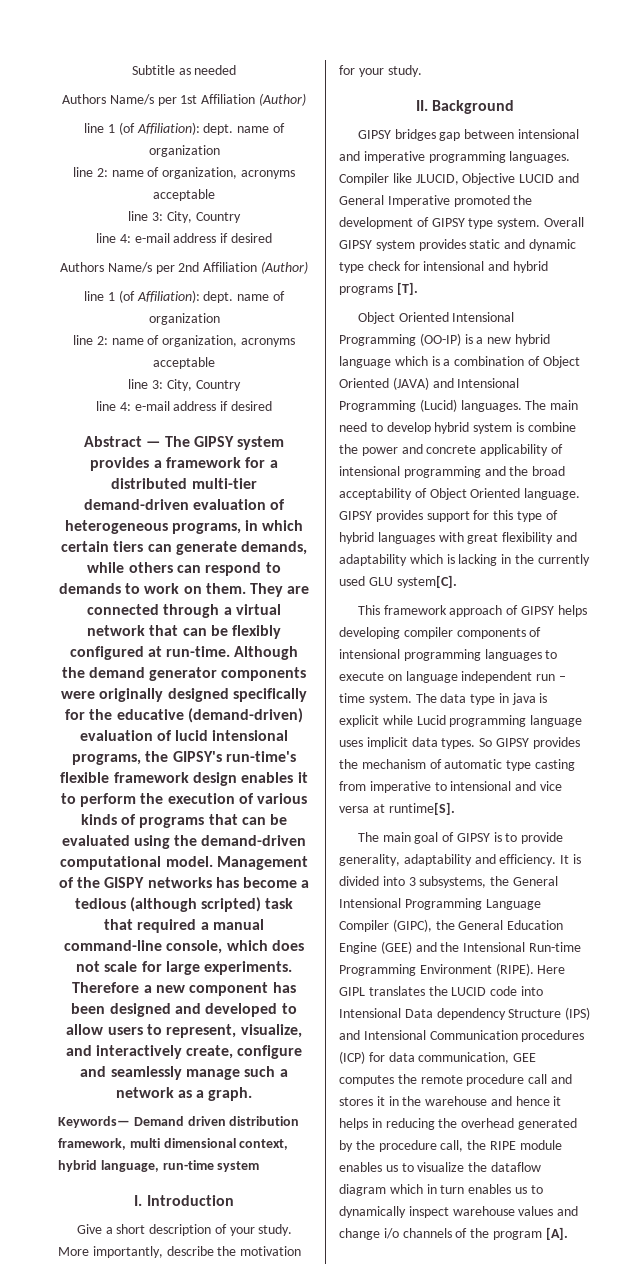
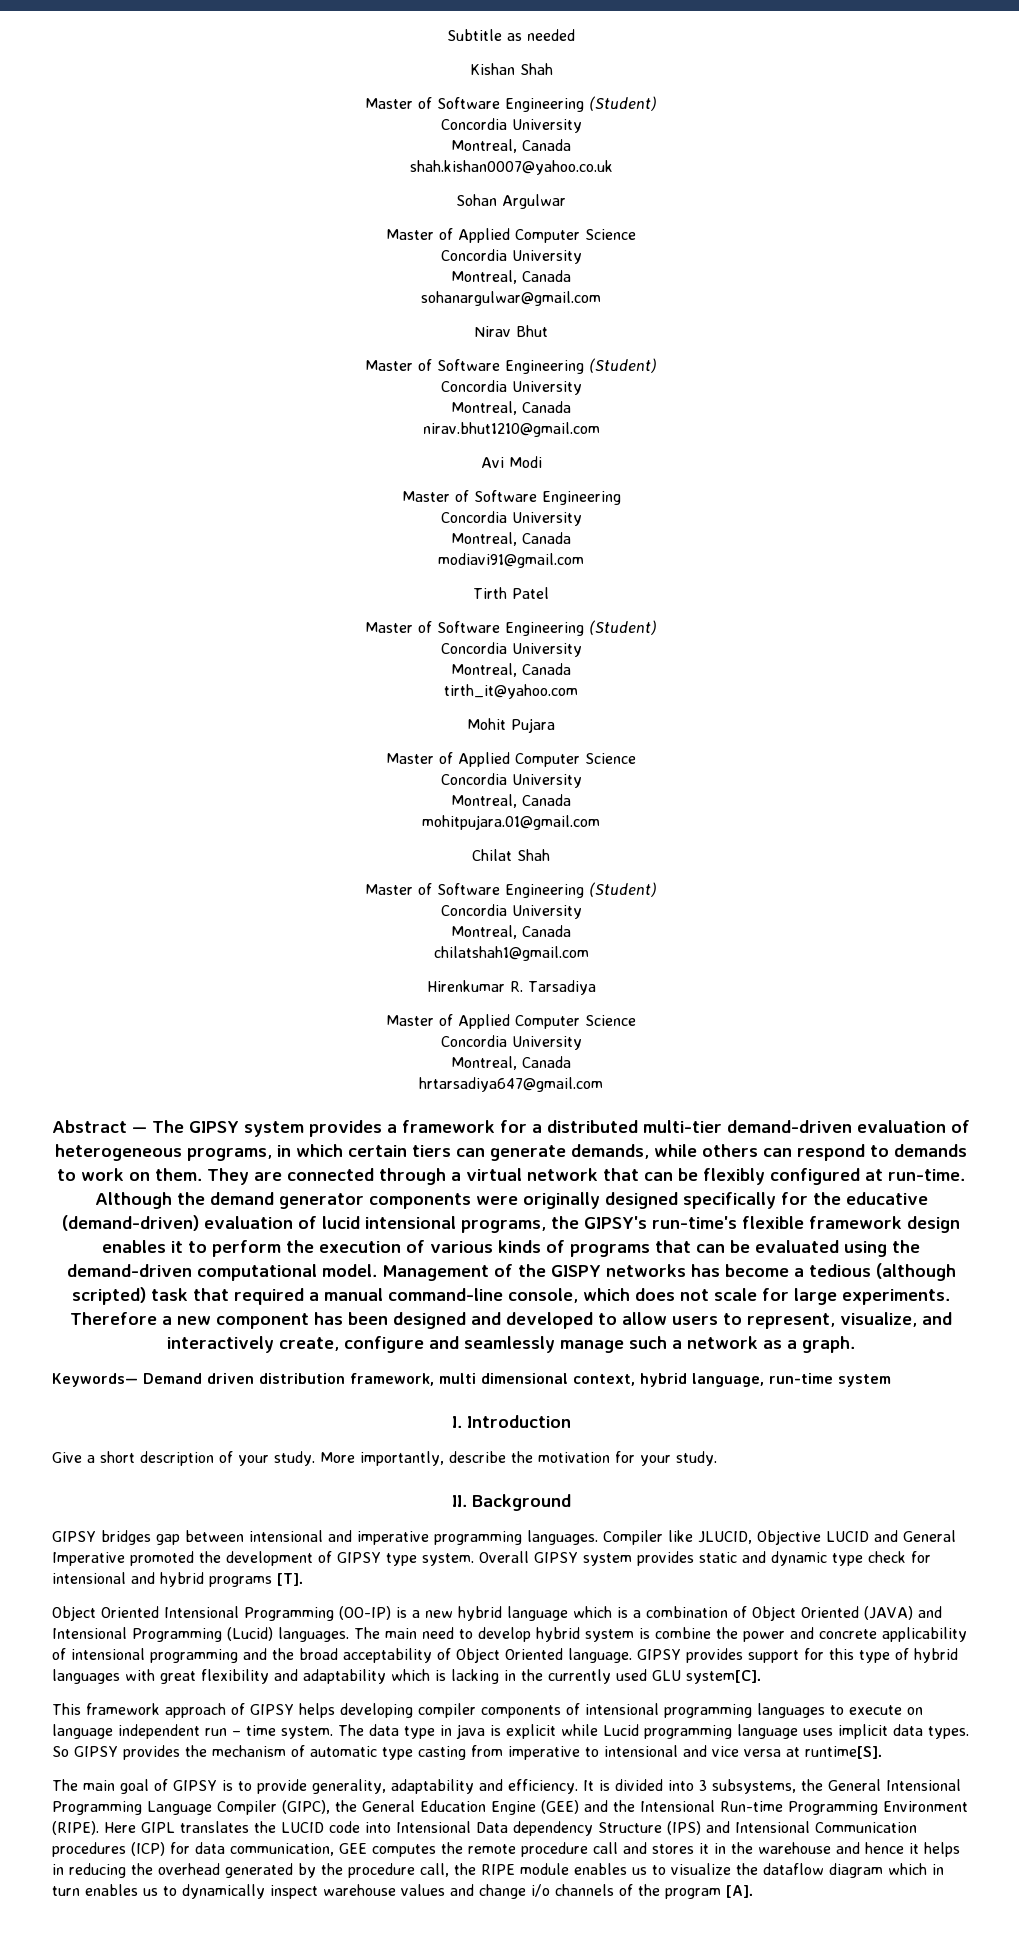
[62,93,306,106] [84,122,285,135] [148,145,220,157] [73,167,295,179] [153,189,215,201] [128,211,241,223] [96,233,272,243] [60,261,308,274] [84,290,285,303] [148,313,220,325] [73,335,295,347] [153,357,215,369] [128,379,241,391] [96,401,272,411] Authors Name/s per 1st Affiliation (Author) // line 1 (of Affiliation): dept. name of organization // line 2: name of organization, acronyms acceptable // line 3: City, Country // line 4: e-mail address if desired // Authors Name/s per 2nd Affiliation (Author) // line 1 (of Affiliation): dept. name of organization // line 2: name of organization, acronyms acceptable // line 3: City, Country // line 4: e-mail address if desired -> [469,63,553,75] [365,96,657,112] [440,118,582,133] [451,139,571,153] [409,160,613,175] [456,194,566,209] [386,228,636,243] [440,249,582,264] [451,270,571,284] [421,291,601,306] [474,325,548,337] [365,358,657,374] [440,380,582,395] [451,401,571,415] [422,422,600,437] [480,456,542,468] [401,490,621,505] [440,511,582,526] [451,532,571,546] [438,553,584,568] [473,587,549,599] [365,620,657,636] [440,642,582,657] [451,663,571,677] [444,684,578,699] [467,718,555,733] [386,752,636,767] [440,773,582,788] [451,794,571,808] [422,815,600,830] [472,849,550,861] [365,882,657,898] [440,904,582,919] [451,925,571,939] [433,946,589,961] [426,980,596,995] [386,1014,636,1029] [440,1035,582,1050] [451,1056,571,1070] [419,1077,603,1092] Kishan Shah // Master of Software Engineering (Student) // Concordia University // Montreal, Canada // shah.kishan0007@yahoo.co.uk // Sohan Argulwar // Master of Applied Computer Science // Concordia University // Montreal, Canada // sohanargulwar@gmail.com // Nirav Bhut // Master of Software Engineering (Student) // Concordia University // Montreal, Canada // nirav.bhut1210@gmail.com // Avi Modi // Master of Software Engineering // Concordia University // Montreal, Canada // modiavi91@gmail.com // Tirth Patel // Master of Software Engineering (Student) // Concordia University // Montreal, Canada // tirth_it@yahoo.com // Mohit Pujara // Master of Applied Computer Science // Concordia University // Montreal, Canada // mohitpujara.01@gmail.com // Chilat Shah // Master of Software Engineering (Student) // Concordia University // Montreal, Canada // chilatshah1@gmail.com // Hirenkumar R. Tarsadiya // Master of Applied Computer Science // Concordia University // Montreal, Canada // hrtarsadiya647@gmail.com

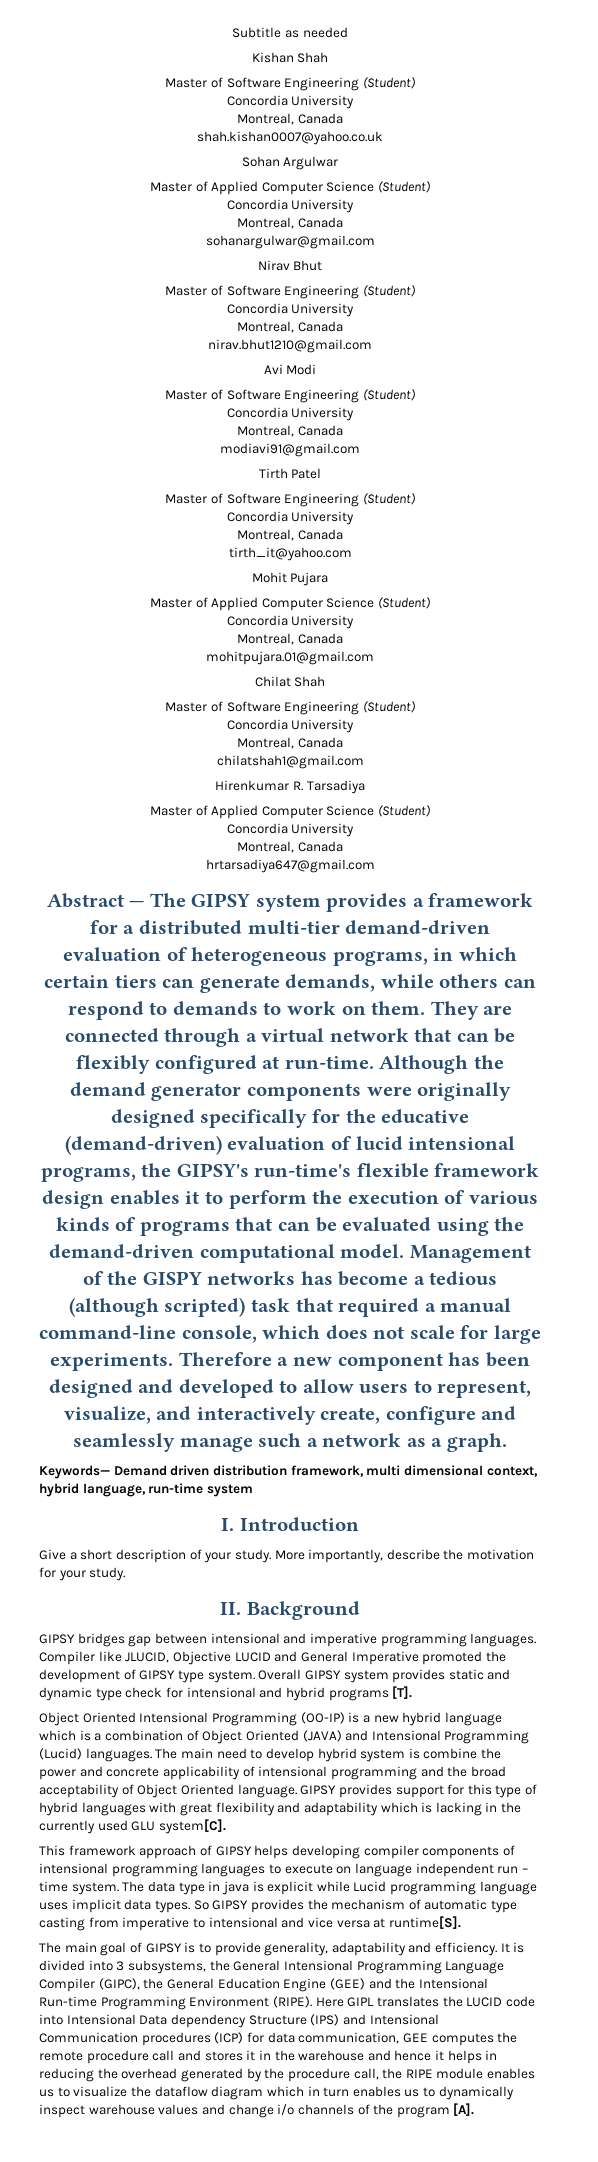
(636, 234) none -> [378,181,432,193] (Student)
(621, 498) none -> [362,389,416,401] (Student)
(636, 758) none -> [378,597,432,609] (Student)
(636, 1020) none -> [378,805,432,817] (Student)

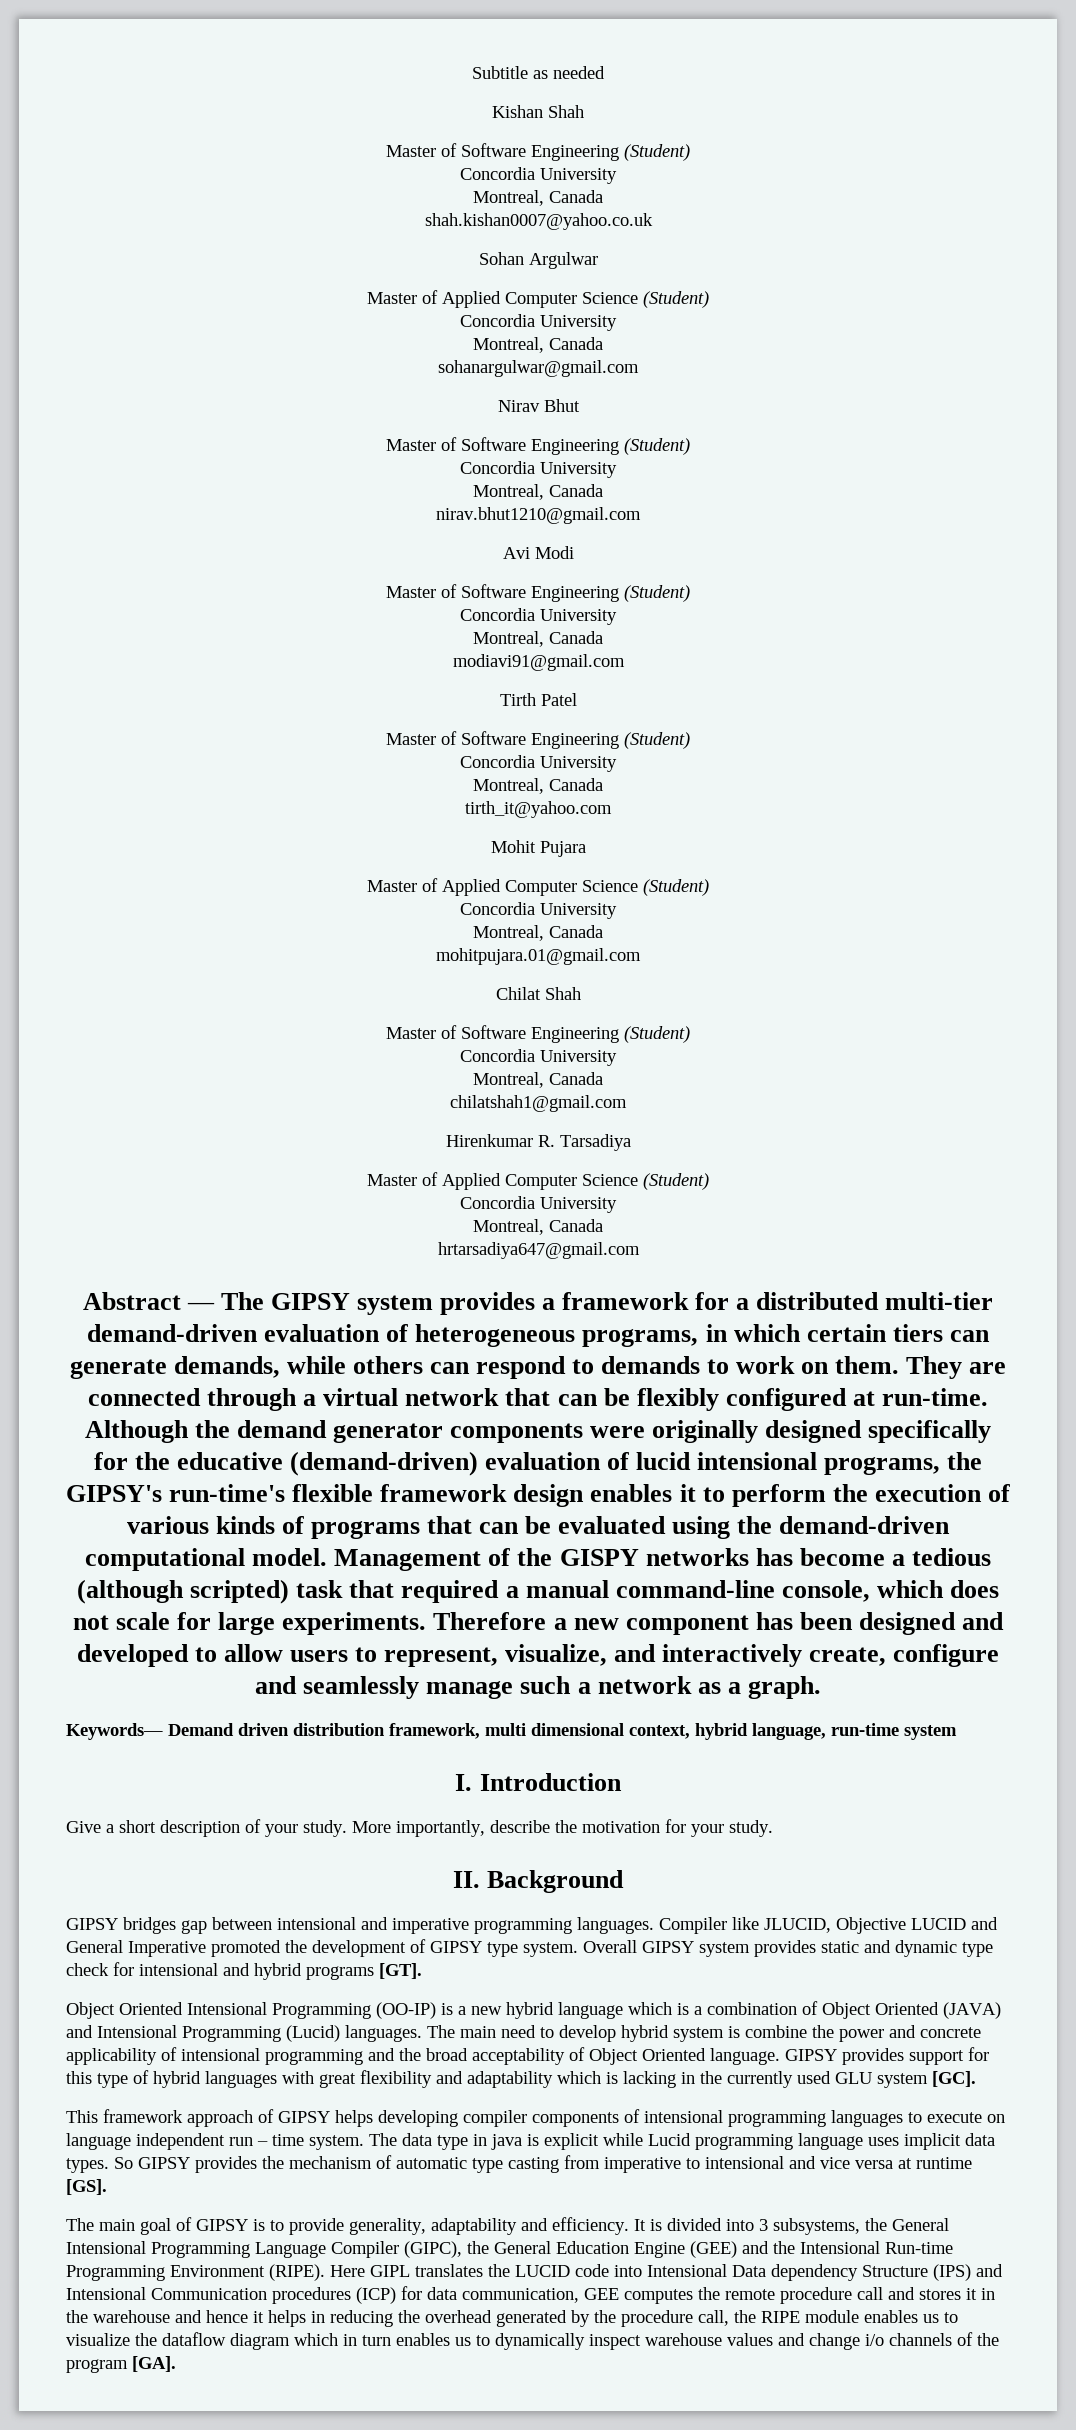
[392,1686,413,1699] [T]. -> [379,1963,422,1979] [GT].
[158,1819,226,1834] system[C]. -> [877,2071,976,2088] system [GC].
[388,1916,461,1929] runtime[S]. -> [916,2157,972,2169] [66,2179,107,2195] runtime [GS].
[453,2103,475,2116] [A]. -> [132,2356,176,2372] [GA].

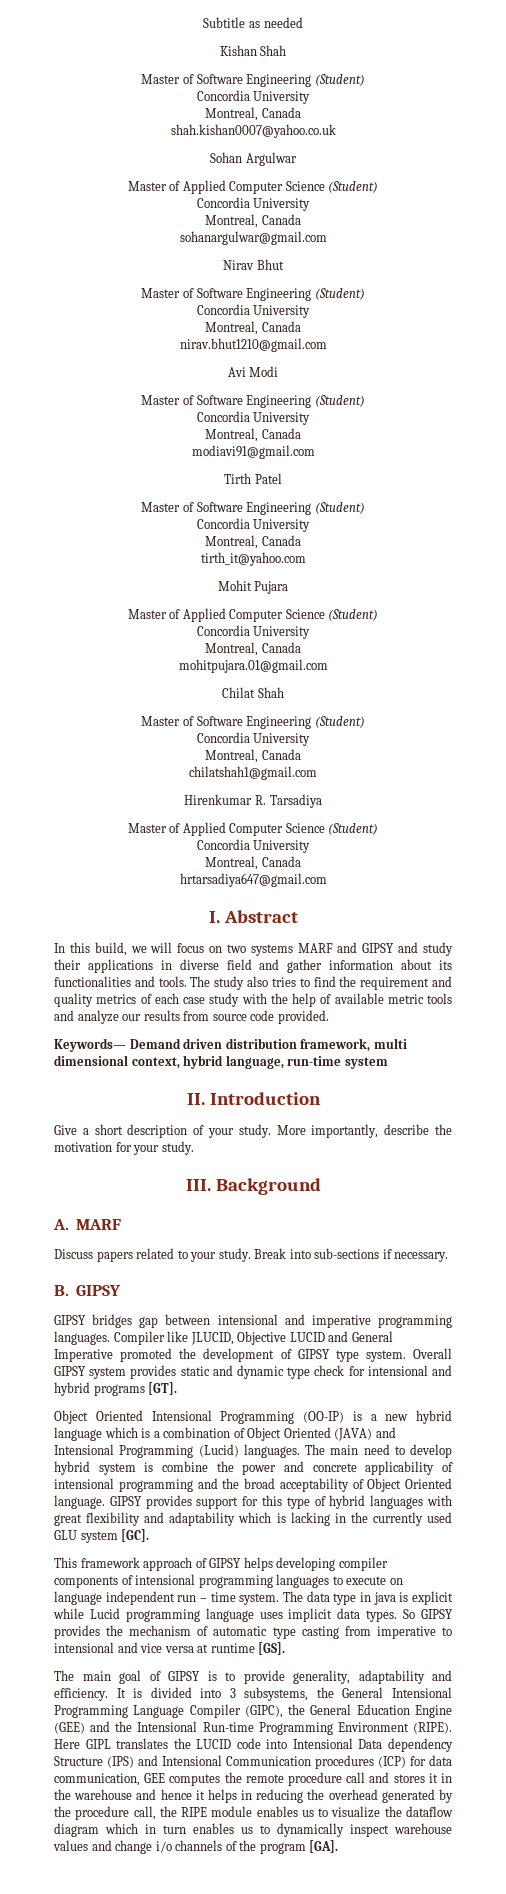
(640, 1250) none -> [208,911,220,923] I.
[186,1292,994,1315] [87,1324,990,1347] [69,1356,1007,1379] [88,1388,988,1411] [84,1420,992,1443] [93,1451,983,1476] [66,1484,1010,1507] [126,1516,951,1539] [85,1548,991,1571] [77,1579,999,1604] [73,1612,1004,1635] [76,1644,1000,1667] [255,1676,821,1699] — The GIPSY system provides a framework for a distributed multi-tier demand-driven evaluation of heterogeneous programs, in which certain tiers can generate demands, while others can respond to demands to work on them. They are connected through a virtual network that can be flexibly configured at run-time. Although the demand generator components were originally designed specifically for the educative (demand-driven) evaluation of lucid intensional programs, the GIPSY's run-time's flexible framework design enables it to perform the execution of various kinds of programs that can be evaluated using the demand-driven computational model. Management of the GISPY networks has become a tedious (although scripted) task that required a manual command-line console, which does not scale for large experiments. Therefore a new component has been designed and developed to allow users to represent, visualize, and interactively create, configure and seamlessly manage such a network as a graph. -> [54,942,454,956] [54,959,452,973] [54,976,452,990] [54,993,452,1007] [54,1010,329,1024] // In this build, we will focus on two systems MARF and GIPSY and study their applications in diverse field and gather information about its functionalities and tools. The study also tries to find the requirement and quality metrics of each case study with the help of available metric tools and analyze our results from source code provided.
[455,1774,473,1791] I. -> [186,1093,205,1105] II.
[452,1871,480,1888] II. -> [185,1179,211,1191] III.
(625, 1881) none -> [53,1219,122,1230] [54,1248,449,1262] [54,1285,122,1296] // A. MARF // Discuss papers related to your study. Break into sub-sections if necessary. // B. GIPSY

